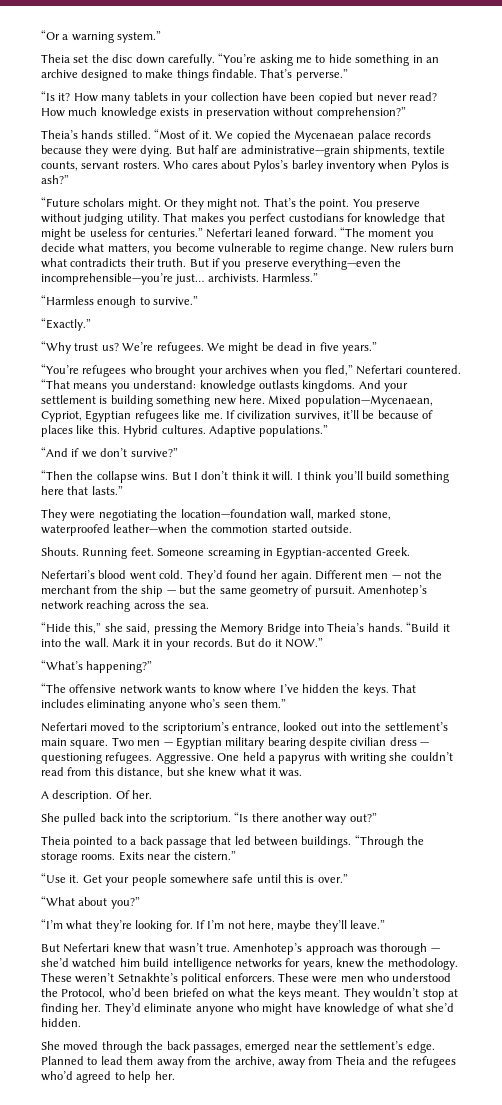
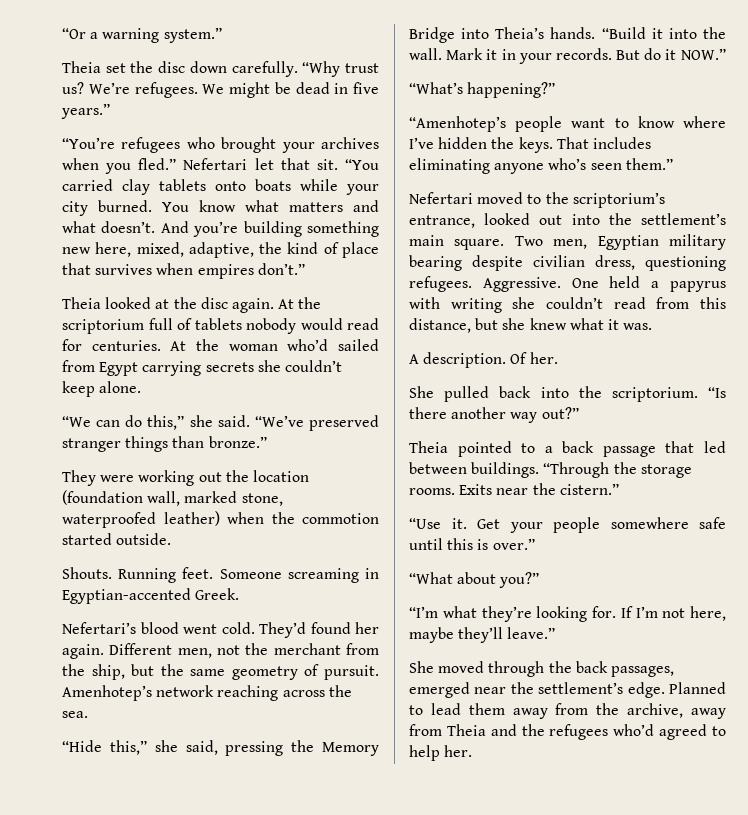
[218,53,439,66] [41,69,348,81] [41,91,437,104] [41,107,406,119] [41,129,432,142] [41,145,446,157] [41,160,450,172] [41,175,69,184] [41,197,421,210] [41,213,445,225] [41,227,434,240] [41,243,455,255] [41,258,402,270] [41,273,319,285] [41,295,199,308] [41,318,91,331] “You’re asking me to hide something in an archive designed to make things findable. That’s perverse.” // “Is it? How many tablets in your collection have been copied but never read? How much knowledge exists in preservation without comprehension?” // Theia’s hands stilled. “Most of it. We copied the Mycenaean palace records because they were dying. But half are administrative—grain shipments, textile counts, servant rosters. Who cares about Pylos’s barley inventory when Pylos is ash?” // “Future scholars might. Or they might not. That’s the point. You preserve without judging utility. That makes you perfect custodians for knowledge that might be useless for centuries.” Nefertari leaned forward. “The moment you decide what matters, you become vulnerable to regime change. New rulers burn what contradicts their truth. But if you preserve everything—even the incomprehensible—you’re just… archivists. Harmless.” // “Harmless enough to survive.” // “Exactly.” // -> (298, 69) none
[325,365,461,376] [41,379,408,392] [41,395,433,407] [41,410,434,422] [41,425,329,437] [41,447,178,458] [41,470,450,483] [41,486,123,495] [41,509,287,521] fled,” Nefertari countered. “That means you understand: knowledge outlasts kingdoms. And your settlement is building something new here. Mixed population—Mycenaean, Cypriot, Egyptian refugees like me. If civilization survives, it’ll be because of places like this. Hybrid cultures. Adaptive populations.” // “And if we don’t survive?” // “Then the collapse wins. But I don’t think it will. I think you’ll build something here that lasts.” // They were negotiating the location—foundation -> [138,158,379,170] [62,179,379,195] [62,200,379,216] [62,221,379,237] [62,242,379,258] [62,263,305,279] [62,297,322,313] [62,318,379,334] [62,339,379,351] [62,360,342,376] [62,381,142,397] [62,415,379,431] [62,436,267,452] [62,470,309,486] [62,490,143,505] fled.” Nefertari let that sit. “You carried clay tablets onto boats while your city burned. You know what matters and what doesn’t. And you’re building something new here, mixed, adaptive, the kind of place that survives when empires don’t.” // Theia looked at the disc again. At the scriptorium full of tablets nobody would read for centuries. At the woman who’d sailed from Egypt carrying secrets she couldn’t keep alone. // “We can do this,” she said. “We’ve preserved stranger things than bronze.” // They were working out the location (foundation
[113,524,188,534] leather—when -> [163,511,264,526] leather) when
[365,573,401,579] men — -> [177,648,212,658] men,
[141,585,176,597] ship — -> [91,664,125,680] ship,
[41,683,197,694] “The offensive network wants -> [409,116,606,132] “Amenhotep’s people want
[137,740,173,746] men — -> [553,239,588,249] men,
[389,737,430,746] dress — -> [595,255,635,270] dress,
[41,943,440,955] [41,958,458,970] [41,973,452,985] [41,988,458,1000] [41,1003,455,1015] [41,1018,81,1027] // But Nefertari knew that wasn’t true. Amenhotep’s approach was thorough — she’d watched him build intelligence networks for years, knew the methodology. These weren’t Setnakhte’s political enforcers. These were men who understood the Protocol, who’d been briefed on what the keys meant. They wouldn’t stop at finding her. They’d eliminate anyone who might have knowledge of what she’d hidden. -> (556, 633) none

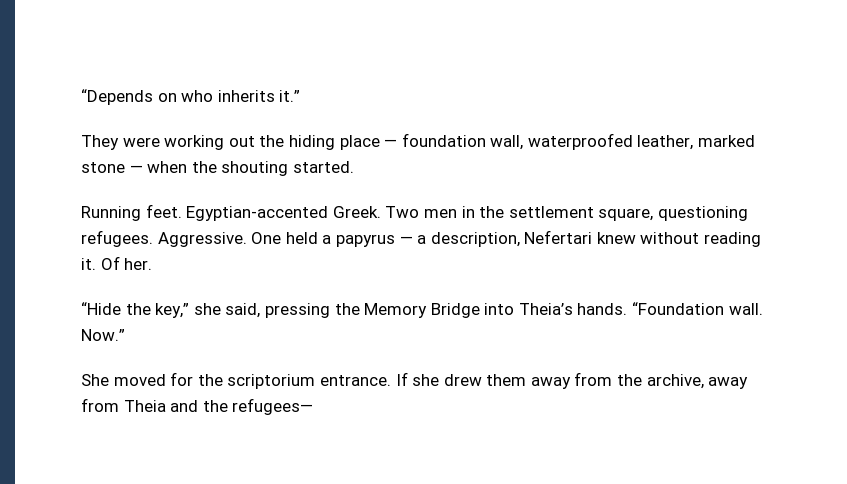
[62,27,222,43] [62,61,379,77] [62,82,379,98] [61,103,110,119] [62,137,379,153] [62,158,379,174] [62,179,379,195] [62,200,379,216] [62,221,379,237] [62,242,379,258] [62,263,305,279] [62,297,322,313] [62,318,379,334] [62,339,379,351] [62,360,342,376] [62,381,142,397] [62,415,379,431] [62,436,267,452] “Or a warning system.” // Theia set the disc down carefully. “Why trust us? We’re refugees. We might be dead in five years.” // “You’re refugees who brought your archives when you fled.” Nefertari let that sit. “You carried clay tablets onto boats while your city burned. You know what matters and what doesn’t. And you’re building something new here, mixed, adaptive, the kind of place that survives when empires don’t.” // Theia looked at the disc again. At the scriptorium full of tablets nobody would read for centuries. At the woman who’d sailed from Egypt carrying secrets she couldn’t keep alone. // “We can do this,” she said. “We’ve preserved stranger things than bronze.” -> [81,89,301,105] “Depends on who inherits it.”
[252,470,309,482] [62,490,283,506] [62,511,379,528] [62,533,172,545] [62,567,379,583] [62,588,240,604] [62,622,379,638] [62,643,379,659] [62,664,379,680] [62,685,352,701] [62,711,88,718] location (foundation wall, marked stone, waterproofed leather) when the commotion started outside. // Shouts. Running feet. Someone screaming in Egyptian-accented Greek. // Nefertari’s blood went cold. They’d found her again. Different men, not the merchant from the ship, but the same geometry of pursuit. Amenhotep’s network reaching across the sea. -> [288,133,756,150] [81,161,354,176] [81,204,748,221] [81,230,762,247] [81,256,153,270] hiding place — foundation wall, waterproofed leather, marked stone — when the shouting started. // Running feet. Egyptian-accented Greek. Two men in the settlement square, questioning refugees. Aggressive. One held a papyrus — a description, Nefertari knew without reading it. Of her.
[109,740,147,755] this,” -> [125,303,190,318] the key,”
[601,27,726,39] [409,48,726,64] [409,82,556,98] [409,116,726,132] [409,137,651,153] [409,158,673,174] [409,192,665,208] [409,213,726,228] [409,234,726,250] [409,255,726,271] [409,276,726,292] [409,297,726,313] [409,318,653,333] [409,352,558,368] [409,386,726,402] [409,407,579,423] [409,441,726,457] [409,462,692,478] [409,483,619,495] [409,517,726,533] [409,538,535,550] [409,572,540,588] [409,606,726,622] [409,627,556,643] [409,661,674,677] [409,682,726,698] [409,703,461,715] “Build it into the wall. Mark it in your records. But do it NOW.” // “What’s happening?” // “Amenhotep’s people want to know where I’ve hidden the keys. That includes eliminating anyone who’s seen them.” // Nefertari moved to the scriptorium’s entrance, looked out into the settlement’s main square. Two men, Egyptian military bearing despite civilian dress, questioning refugees. Aggressive. One held a papyrus with writing she couldn’t read from this distance, but she knew what it was. // A description. Of her. // She pulled back into the scriptorium. “Is there another way out?” // Theia pointed to a back passage that led between buildings. “Through the storage rooms. Exits near the cistern.” // “Use it. Get your people somewhere safe until this is over.” // “What about you?” // “I’m what they’re looking for. If I’m not here, maybe they’ll leave.” // She moved through the back passages, emerged near the settlement’s edge. Planned to lead -> [632,302,763,315] [81,329,125,341] [81,372,482,389] “Foundation wall. Now.” // She moved for the scriptorium entrance. If she drew
[549,724,726,740] [409,745,473,761] refugees who’d agreed to help her. -> [232,398,314,415] refugees—

